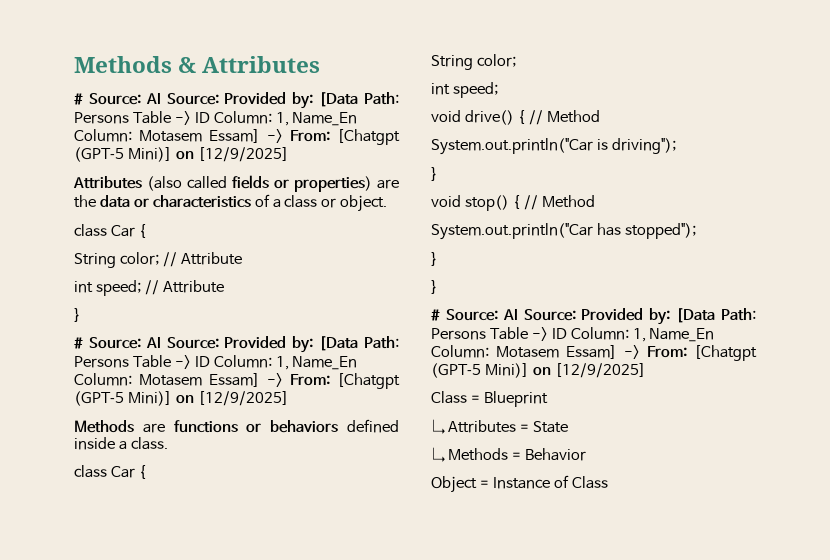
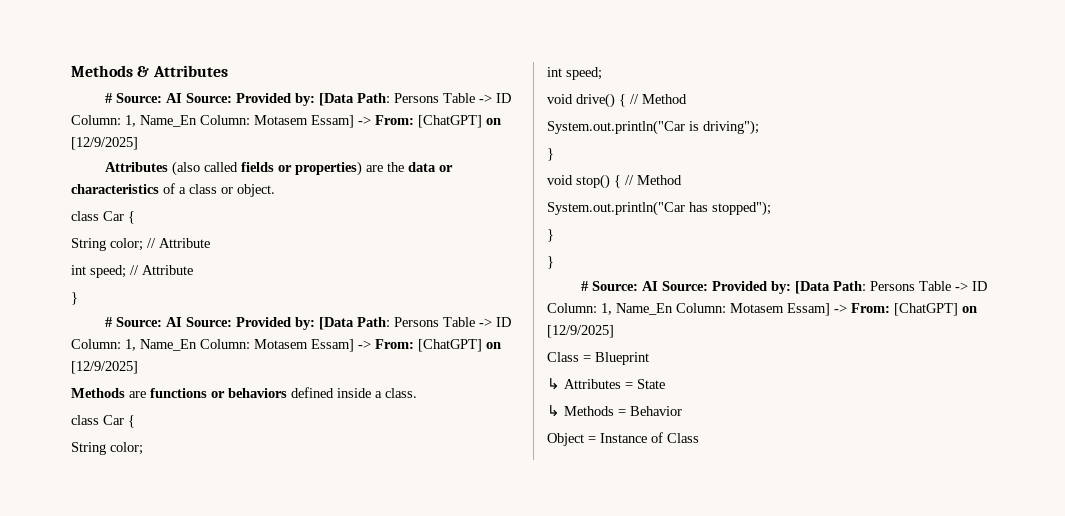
[337,129,400,145] [74,147,172,162] [Chatgpt (GPT‑5 Mini)] -> [418,115,482,128] [ChatGPT]
[337,373,400,389] [74,391,172,406] [Chatgpt (GPT‑5 Mini)] -> [418,339,482,352] [ChatGPT]
[694,345,757,361] [431,363,529,378] [Chatgpt (GPT‑5 Mini)] -> [894,303,958,316] [ChatGPT]

